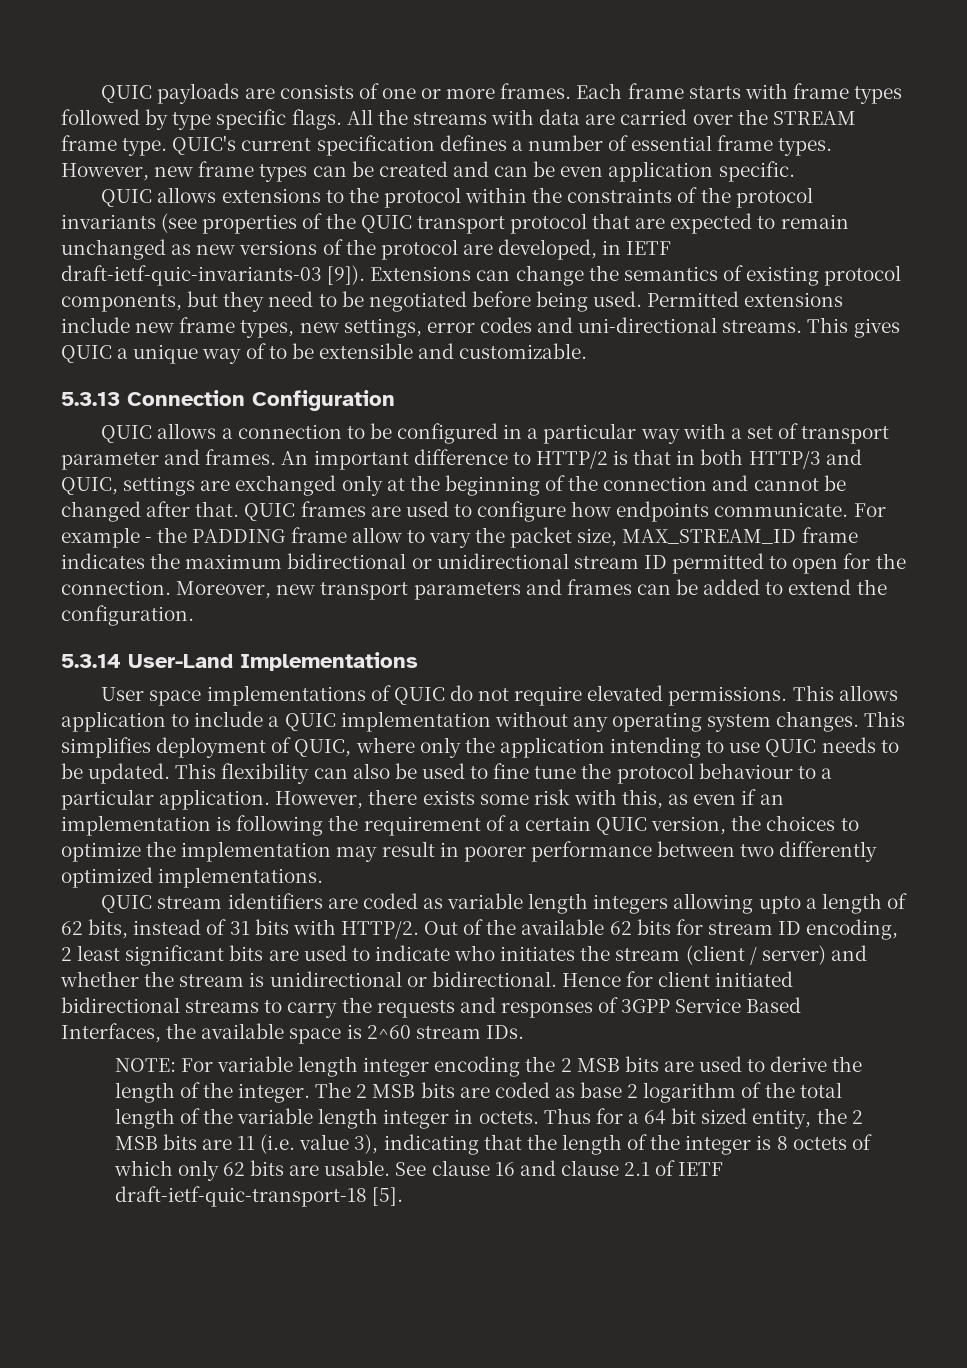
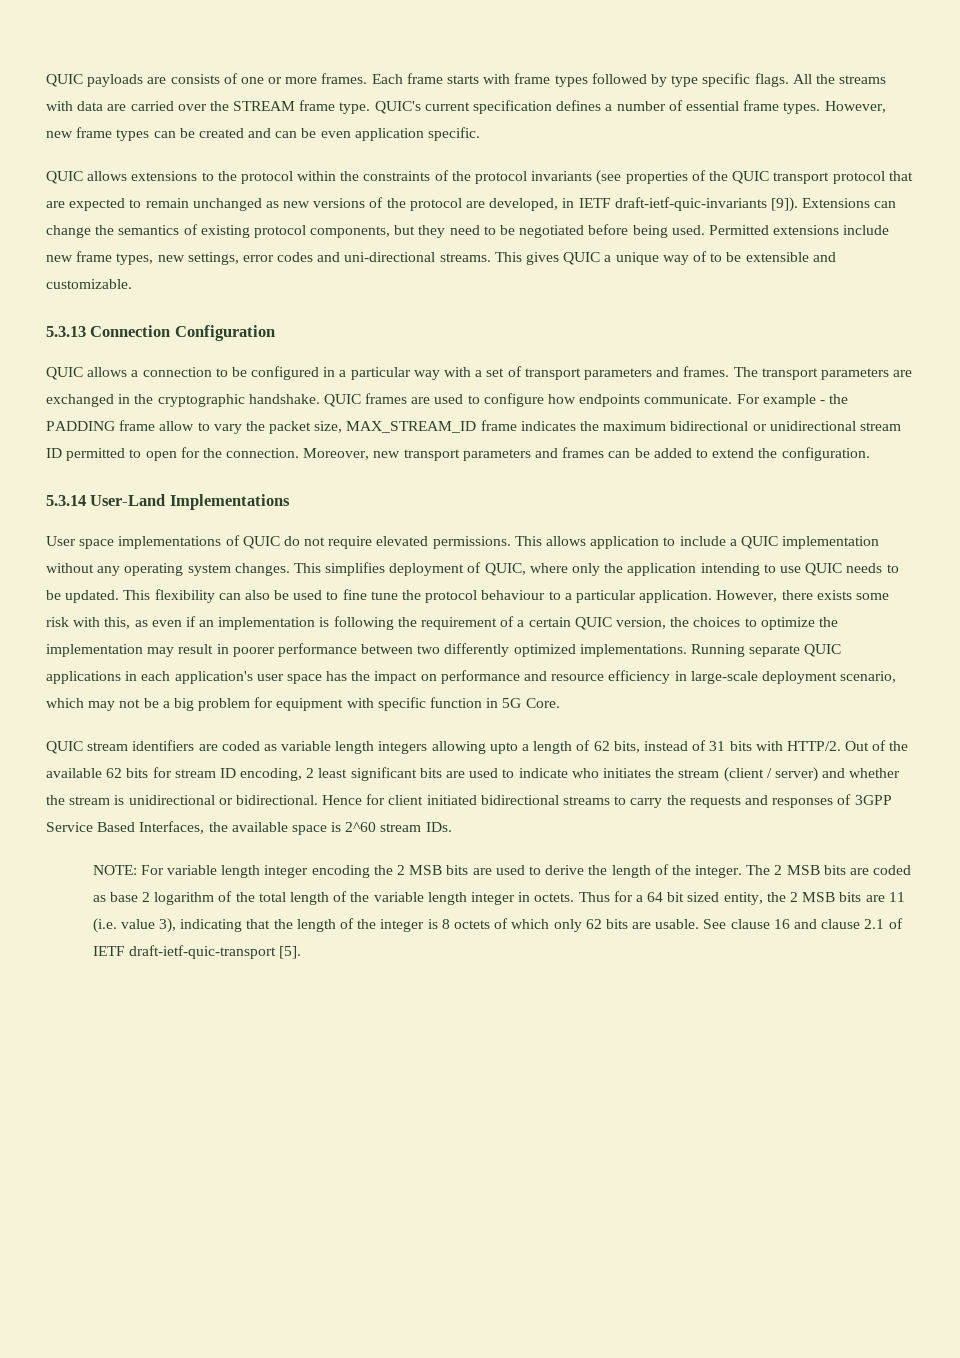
[61,265,322,286] draft-ietf-quic-invariants-03 -> [614,197,767,211] draft-ietf-quic-invariants
[61,452,159,470] parameter -> [583,368,652,380] parameters
[281,449,862,470] [61,475,846,496] [61,501,240,522] An important difference to HTTP/2 is that in both HTTP/3 and QUIC, settings are exchanged only at the beginning of the connection and cannot be changed after that. -> [733,367,913,380] [46,394,320,407] The transport parameters are exchanged in the cryptographic handshake.
(324, 877) none -> [691,644,842,657] [46,670,897,684] [46,697,560,711] Running separate QUIC applications in each application's user space has the impact on performance and resource efficiency in large-scale deployment scenario, which may not be a big problem for equipment with specific function in 5G Core.
[114,1186,367,1207] draft-ietf-quic-transport-18 -> [128,945,276,959] draft-ietf-quic-transport

